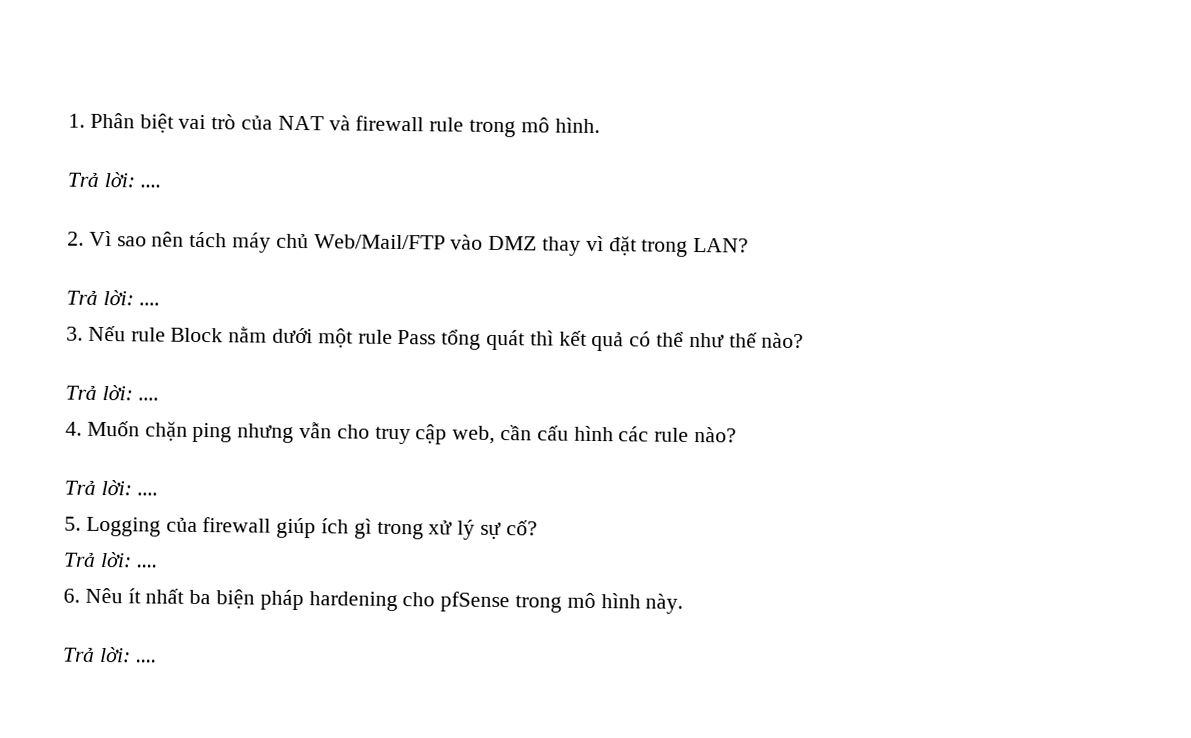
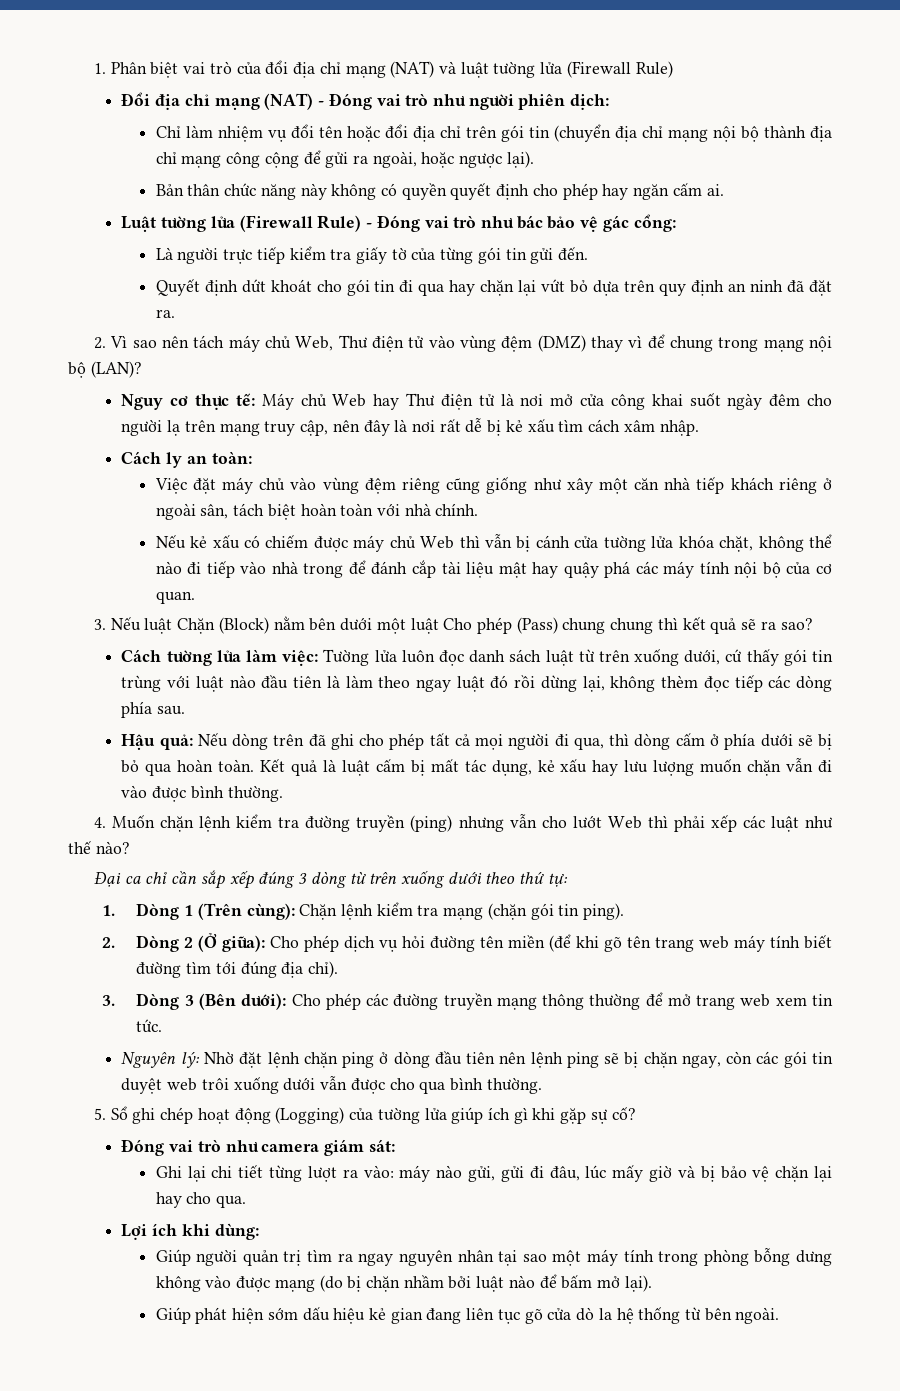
[277,115,600,138] [67,172,161,188] NAT và firewall rule trong mô hình. // Trả lời: .... -> [265,60,673,78] [121,92,610,110] [155,124,833,142] [155,150,534,168] [155,183,724,200] [121,214,676,232] [155,246,589,264] [155,279,832,296] [155,309,175,318] đổi địa chỉ mạng (NAT) và luật tường lửa (Firewall Rule) // Đổi địa chỉ mạng (NAT) - Đóng vai trò như người phiên dịch: // Chỉ làm nhiệm vụ đổi tên hoặc đổi địa chỉ trên gói tin (chuyển địa chỉ mạng nội bộ thành địa chỉ mạng công cộng để gửi ra ngoài, hoặc ngược lại). // Bản thân chức năng này không có quyền quyết định cho phép hay ngăn cấm ai. // Luật tường lửa (Firewall Rule) - Đóng vai trò như bác bảo vệ gác cổng: // Là người trực tiếp kiểm tra giấy tờ của từng gói tin gửi đến. // Quyết định dứt khoát cho gói tin đi qua hay chặn lại vứt bỏ dựa trên quy định an ninh đã đặt ra.
[313,234,750,257] [66,290,160,306] [66,325,805,352] [65,385,159,401] [65,420,738,445] [64,479,158,496] [64,516,538,540] [63,551,157,568] [63,587,684,614] [63,646,157,663] Web/Mail/FTP vào DMZ thay vì đặt trong LAN? // Trả lời: .... // 3. Nếu rule Block nằm dưới một rule Pass tổng quát thì kết quả có thể như thế nào? // Trả lời: .... // 4. Muốn chặn ping nhưng vẫn cho truy cập web, cần cấu hình các rule nào? // Trả lời: .... // 5. Logging của firewall giúp ích gì trong xử lý sự cố? // Trả lời: .... // 6. Nêu ít nhất ba biện pháp hardening cho pfSense trong mô hình này. // Trả lời: .... -> [295,334,833,352] [68,361,142,378] [121,393,832,410] [121,418,699,436] [121,451,252,468] [154,477,833,494] [155,503,479,520] [155,534,832,552] [155,560,833,578] [155,591,195,604] [94,616,813,634] [121,649,834,666] [121,675,832,692] [121,701,186,718] [121,733,832,750] [121,758,832,776] [121,785,283,802] [94,814,834,832] [68,841,130,854] [94,870,568,889] [102,902,625,920] [102,933,832,952] [136,961,339,978] [102,992,834,1010] [136,1019,163,1033] [121,1051,833,1068] [121,1076,542,1094] [94,1106,636,1124] [121,1139,395,1156] [155,1165,832,1182] [155,1192,247,1208] [121,1223,259,1240] [155,1248,832,1266] [155,1274,652,1292] [155,1307,780,1324] Web, Thư điện tử vào vùng đệm (DMZ) thay vì để chung trong mạng nội bộ (LAN)? // Nguy cơ thực tế: Máy chủ Web hay Thư điện tử là nơi mở cửa công khai suốt ngày đêm cho người lạ trên mạng truy cập, nên đây là nơi rất dễ bị kẻ xấu tìm cách xâm nhập. // Cách ly an toàn: // Việc đặt máy chủ vào vùng đệm riêng cũng giống như xây một căn nhà tiếp khách riêng ở ngoài sân, tách biệt hoàn toàn với nhà chính. // Nếu kẻ xấu có chiếm được máy chủ Web thì vẫn bị cánh cửa tường lửa khóa chặt, không thể nào đi tiếp vào nhà trong để đánh cắp tài liệu mật hay quậy phá các máy tính nội bộ của cơ quan. // 3. Nếu luật Chặn (Block) nằm bên dưới một luật Cho phép (Pass) chung chung thì kết quả sẽ ra sao? // Cách tường lửa làm việc: Tường lửa luôn đọc danh sách luật từ trên xuống dưới, cứ thấy gói tin trùng với luật nào đầu tiên là làm theo ngay luật đó rồi dừng lại, không thèm đọc tiếp các dòng phía sau. // Hậu quả: Nếu dòng trên đã ghi cho phép tất cả mọi người đi qua, thì dòng cấm ở phía dưới sẽ bị bỏ qua hoàn toàn. Kết quả là luật cấm bị mất tác dụng, kẻ xấu hay lưu lượng muốn chặn vẫn đi vào được bình thường. // 4. Muốn chặn lệnh kiểm tra đường truyền (ping) nhưng vẫn cho lướt Web thì phải xếp các luật như thế nào? // Đại ca chỉ cần sắp xếp đúng 3 dòng từ trên xuống dưới theo thứ tự: // 1. Dòng 1 (Trên cùng): Chặn lệnh kiểm tra mạng (chặn gói tin ping). // 2. Dòng 2 (Ở giữa): Cho phép dịch vụ hỏi đường tên miền (để khi gõ tên trang web máy tính biết đường tìm tới đúng địa chỉ). // 3. Dòng 3 (Bên dưới): Cho phép các đường truyền mạng thông thường để mở trang web xem tin tức. // Nguyên lý: Nhờ đặt lệnh chặn ping ở dòng đầu tiên nên lệnh ping sẽ bị chặn ngay, còn các gói tin duyệt web trôi xuống dưới vẫn được cho qua bình thường. // 5. Sổ ghi chép hoạt động (Logging) của tường lửa giúp ích gì khi gặp sự cố? // Đóng vai trò như camera giám sát: // Ghi lại chi tiết từng lượt ra vào: máy nào gửi, gửi đi đâu, lúc mấy giờ và bị bảo vệ chặn lại hay cho qua. // Lợi ích khi dùng: // Giúp người quản trị tìm ra ngay nguyên nhân tại sao một máy tính trong phòng bỗng dưng không vào được mạng (do bị chặn nhầm bởi luật nào để bấm mở lại). // Giúp phát hiện sớm dấu hiệu kẻ gian đang liên tục gõ cửa dò la hệ thống từ bên ngoài.

